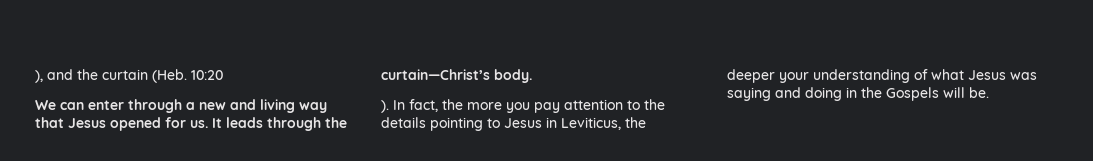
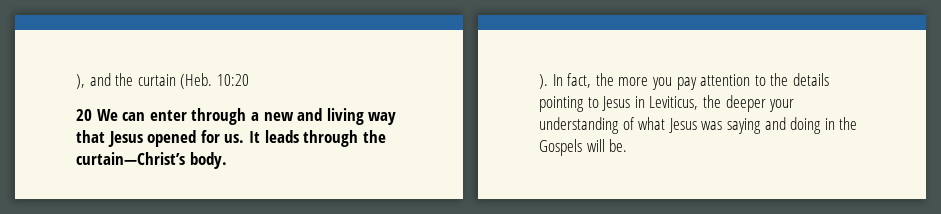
(223, 75) none -> [76,109,92,121] 20

